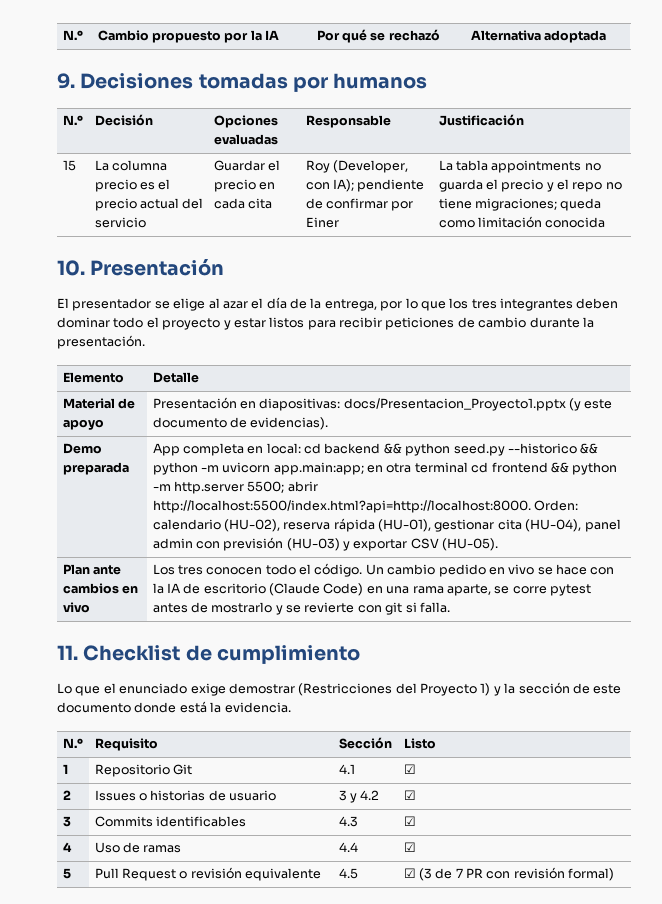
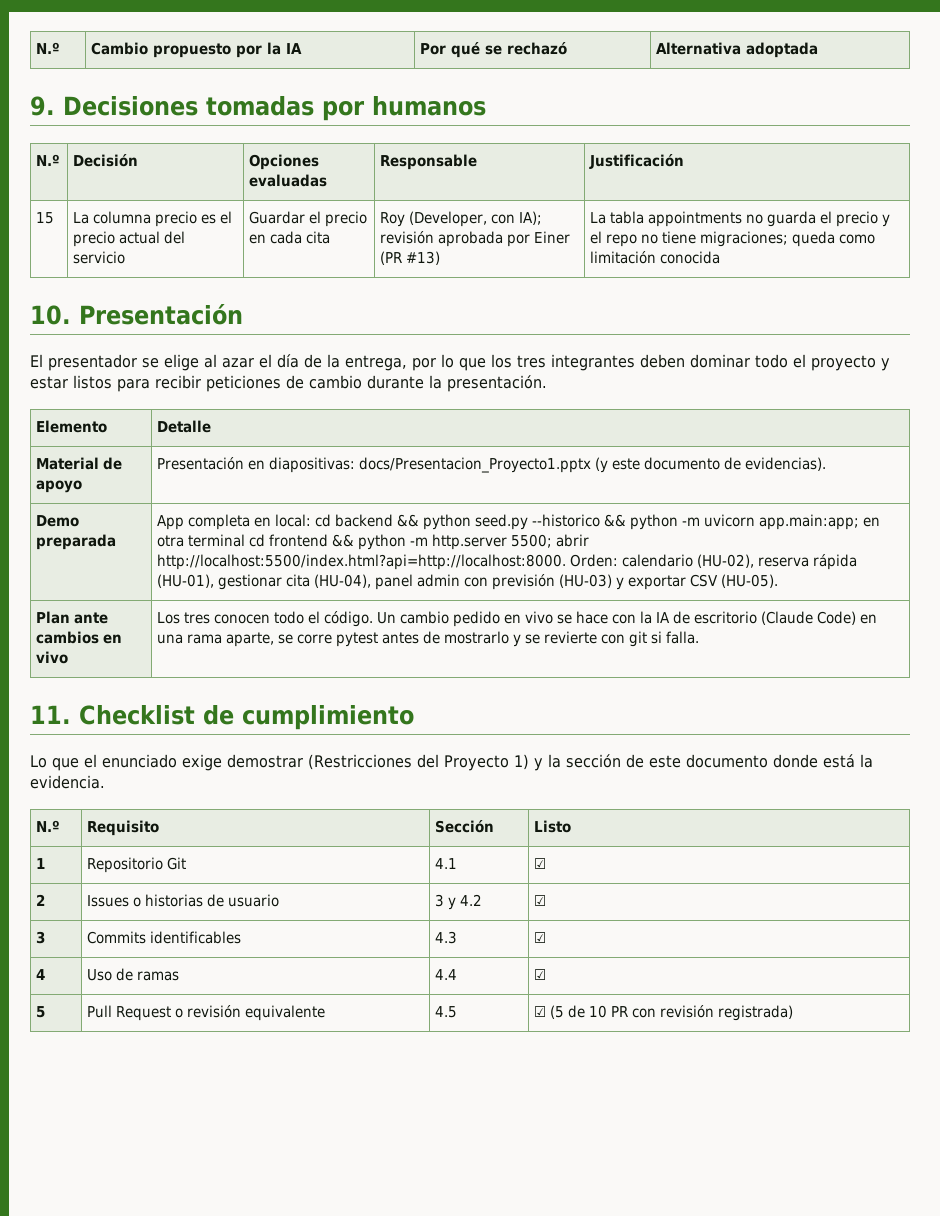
[357,179,425,192] [305,198,388,209] pendiente de confirmar -> [380,231,504,247] revisión aprobada
(339, 222) none -> [380,251,441,265] (PR #13)
[418,868,463,881] (3 de 7 -> [550,1005,608,1019] (5 de 10
[568,868,615,881] formal) -> [718,1005,794,1021] registrada)

